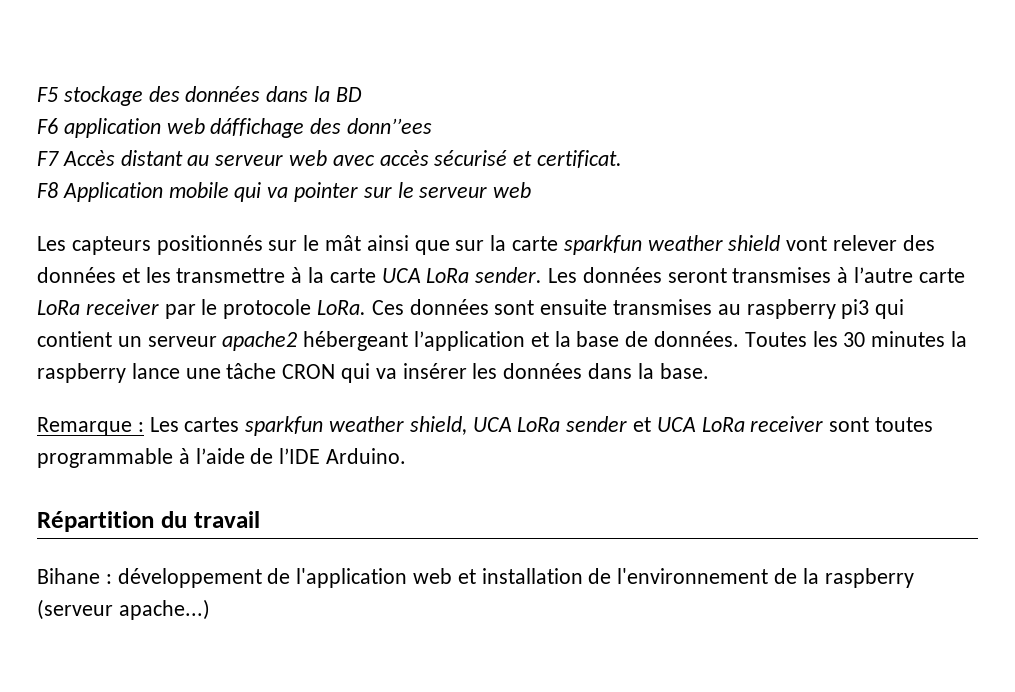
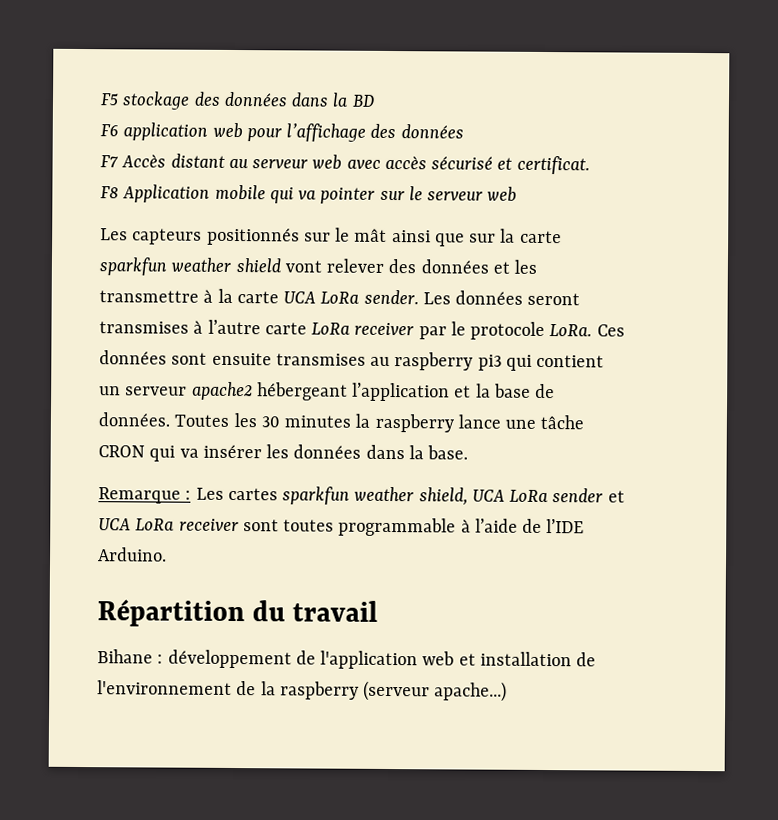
[210,118,433,138] dáffichage des donn’’ees -> [246,123,464,142] pour l’affichage des données

